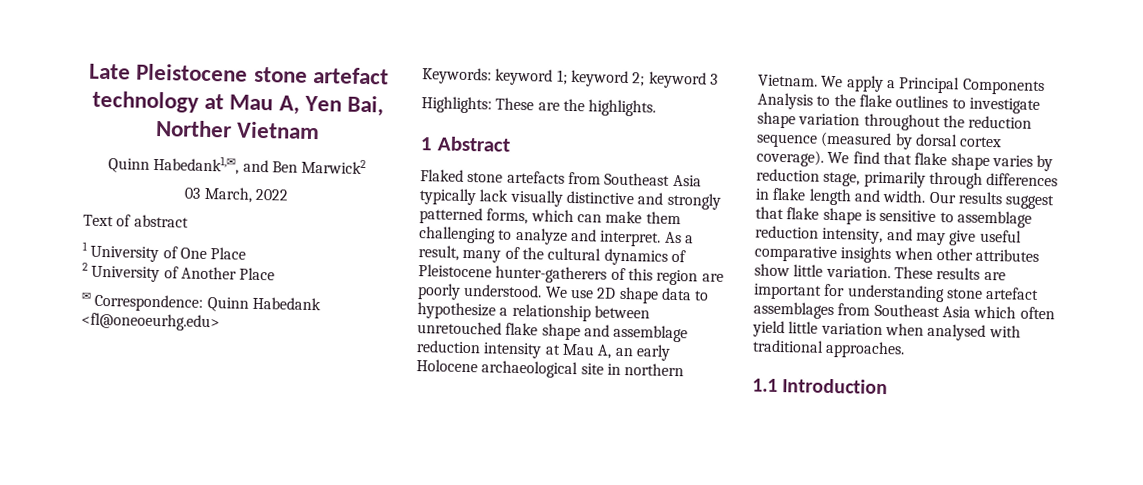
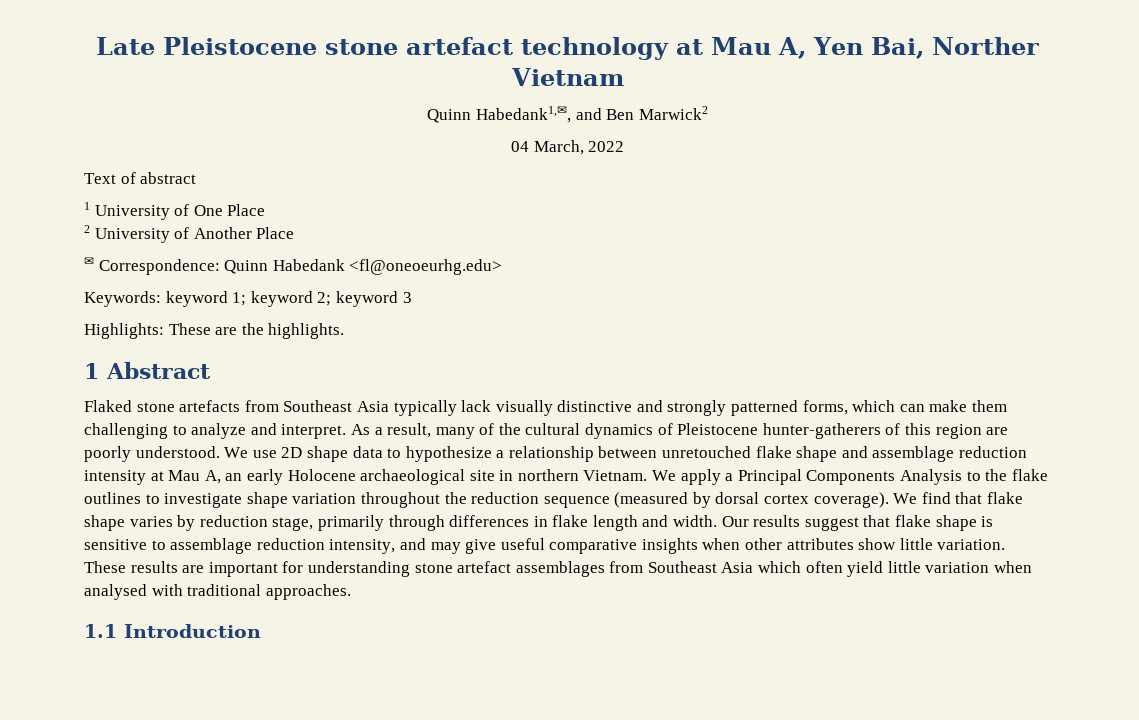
[184,187,201,199] 03 -> [510,141,529,152] 04

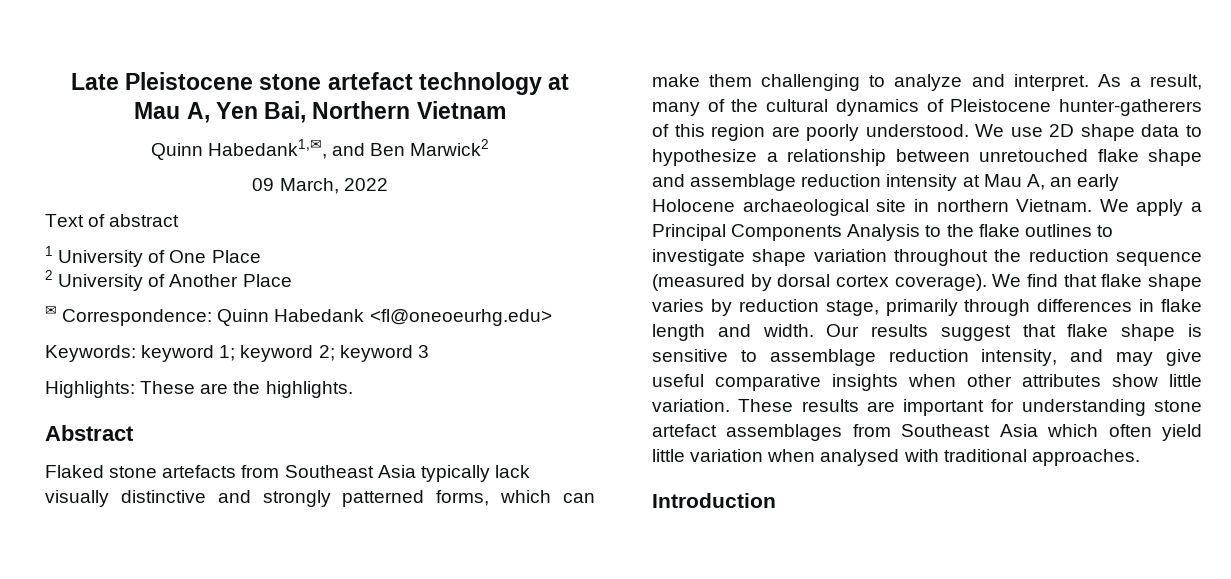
[931,37,1039,55] Norther -> [312,101,411,119] Northern
[510,141,529,152] 04 -> [252,178,275,191] 09
[84,363,99,379] 1 -> (353, 389) none
[84,624,117,638] 1.1 -> (1140, 457) none

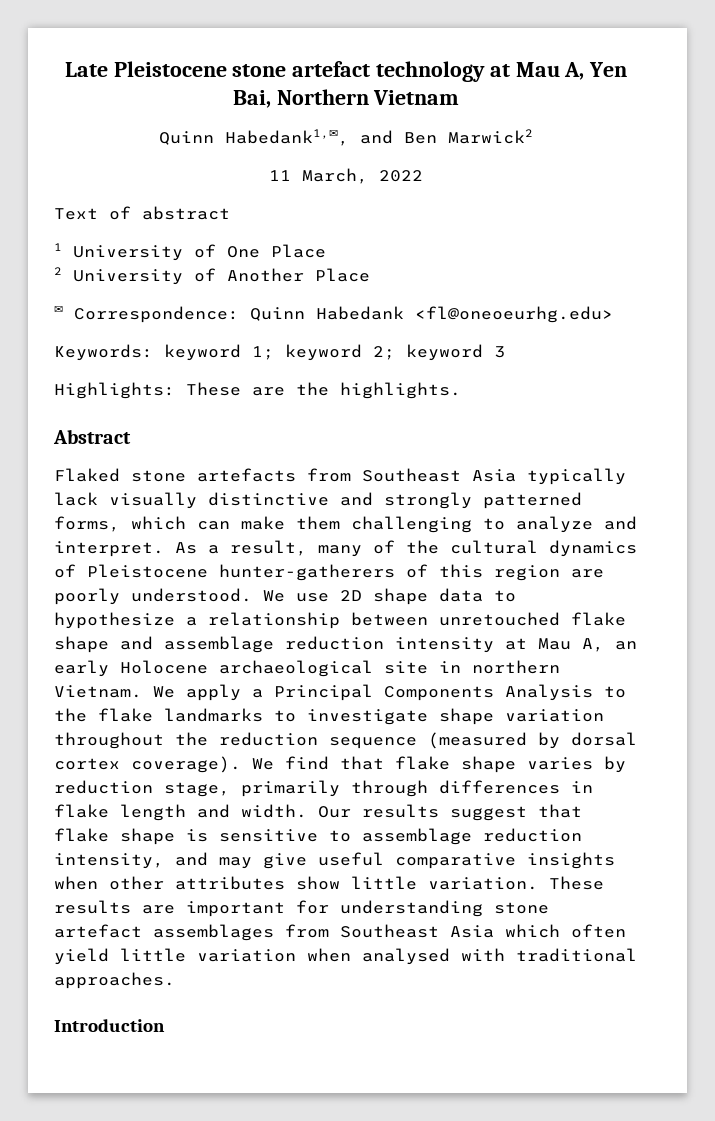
[252,178,275,191] 09 -> [269,170,291,181] 11
[1024,224,1092,237] outlines -> [164,708,263,722] landmarks

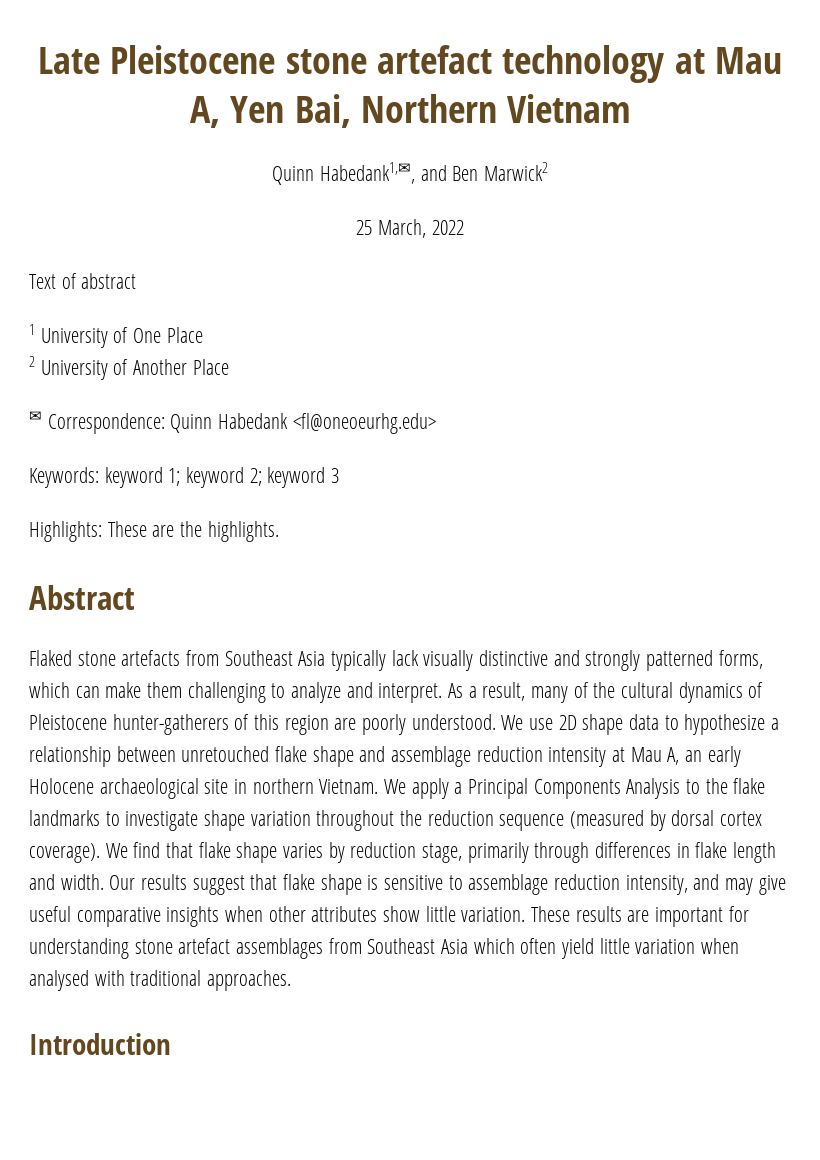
[269,170,291,181] 11 -> [356,220,373,235] 25

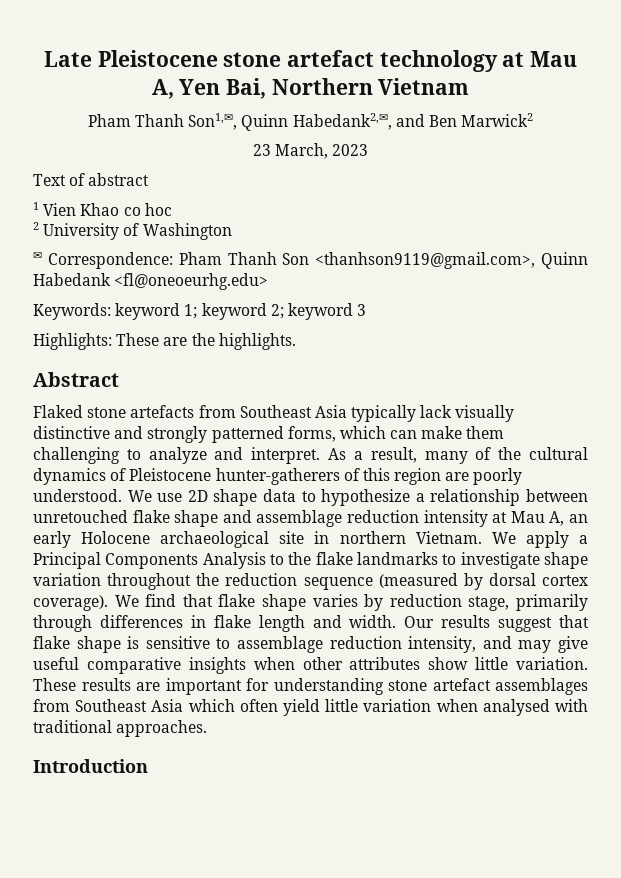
[272,162,415,185] Quinn Habedank1,✉, -> [87,113,392,131] Pham Thanh Son1,✉, Quinn Habedank2,✉,
[356,219,464,238] 25 March, 2022 -> [252,143,369,159] 23 March, 2023
[40,327,203,348] University of One Place -> [43,203,172,216] Vien Khao co hoc
[133,359,229,375] Another Place -> [142,223,232,240] Washington
(165, 423) none -> [178,252,536,269] Pham Thanh Son <thanhson9119@gmail.com>,

